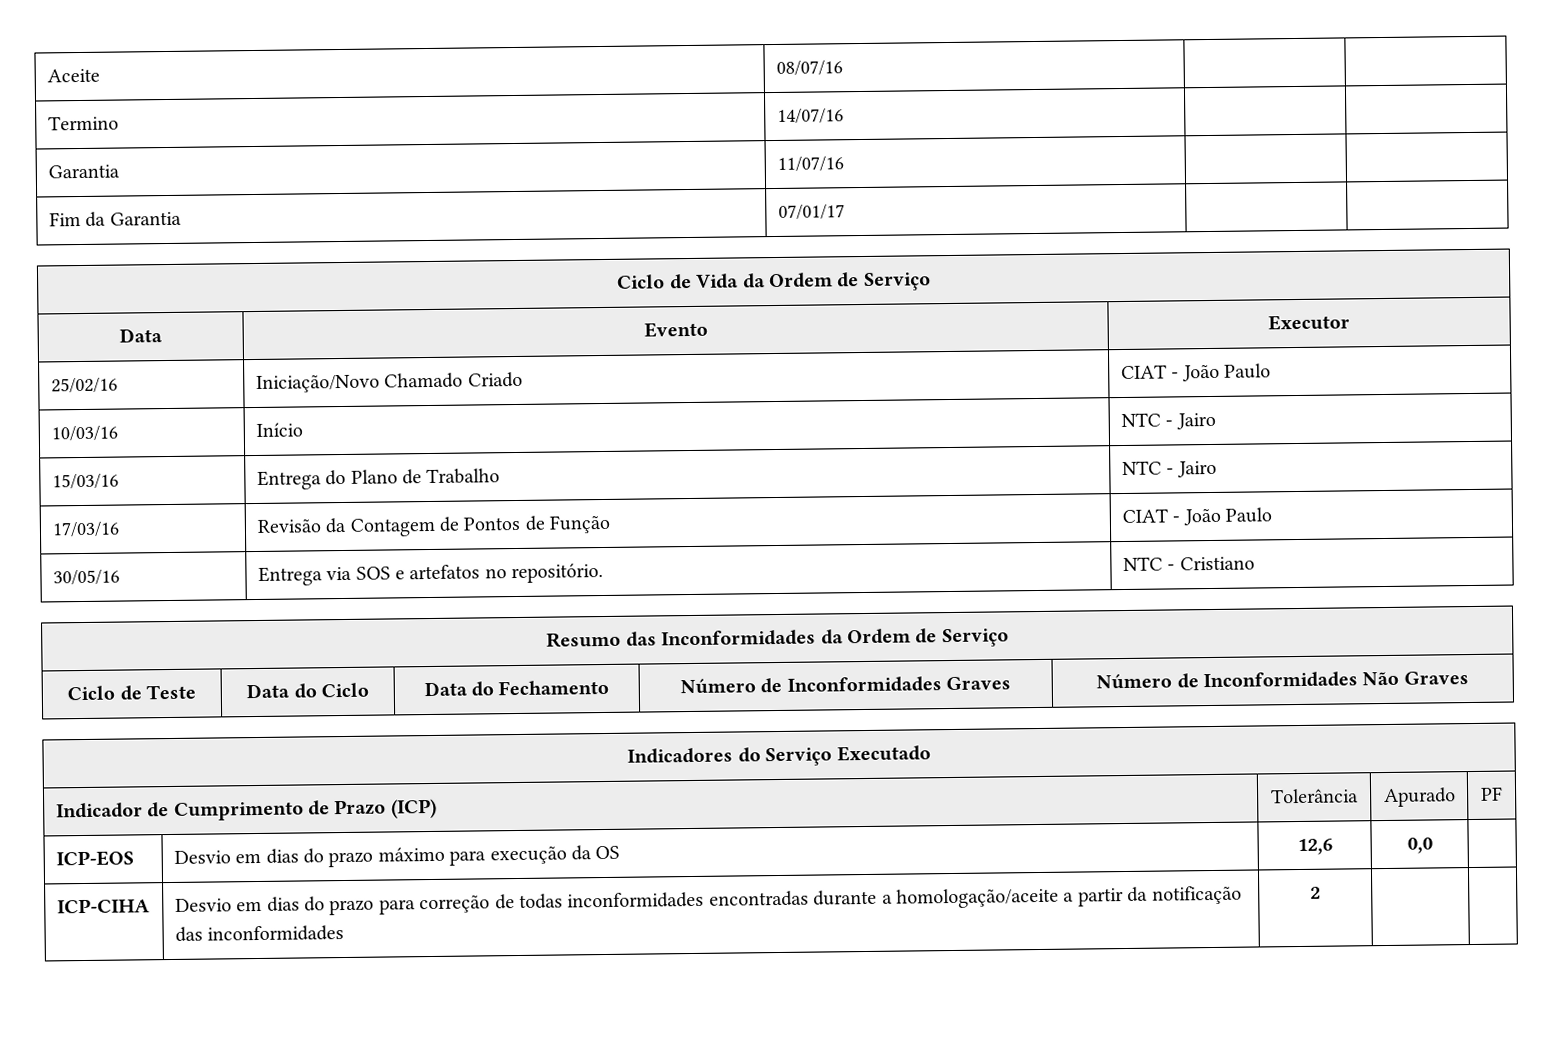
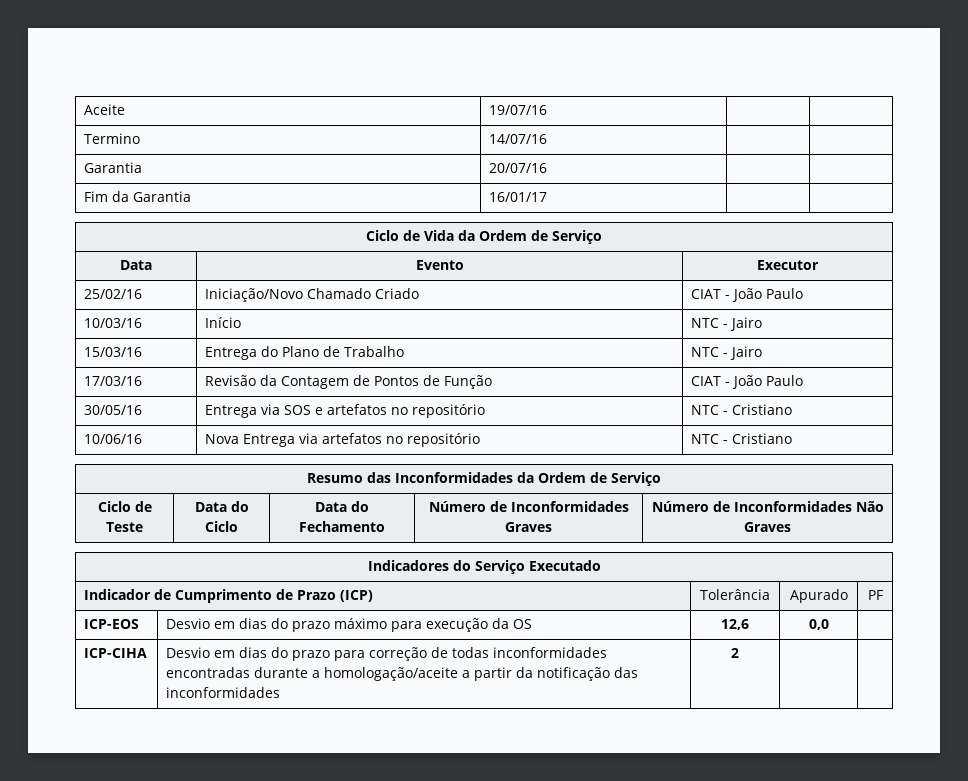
[775,60,843,76] 08/07/16 -> [489,105,548,115] 19/07/16
[776,156,844,172] 11/07/16 -> [489,163,548,173] 20/07/16
[777,204,845,220] 07/01/17 -> [489,192,548,202] 16/01/17
[511,562,604,584] repositório. -> [412,404,486,418] [691,404,793,415] [84,434,143,444] [205,433,481,447] repositório | NTC - Cristiano // 10/06/16 | Nova Entrega via artefatos no repositório

